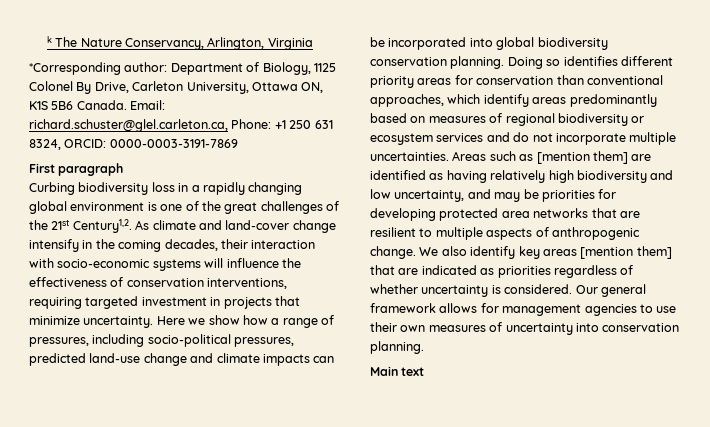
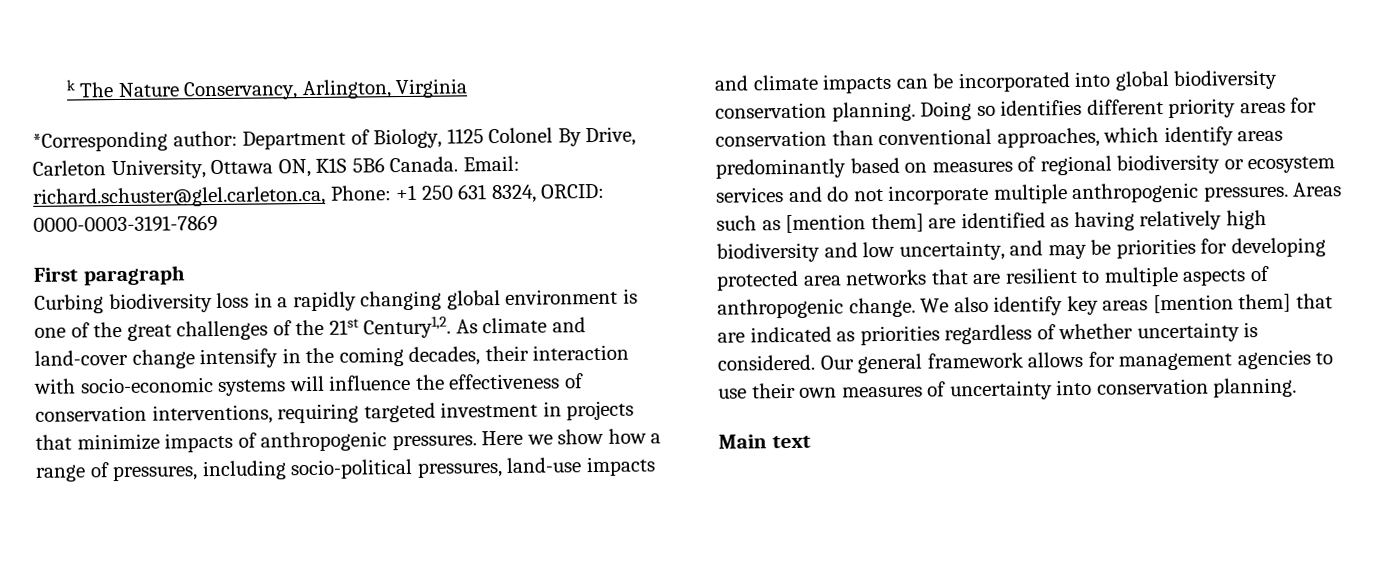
[83,316,154,328] uncertainty. -> [164,431,477,453] impacts of anthropogenic pressures.
[29,353,187,366] predicted land-use change -> [506,456,656,477] land-use impacts
[370,152,449,161] uncertainties. -> [1072,182,1289,204] anthropogenic pressures.

